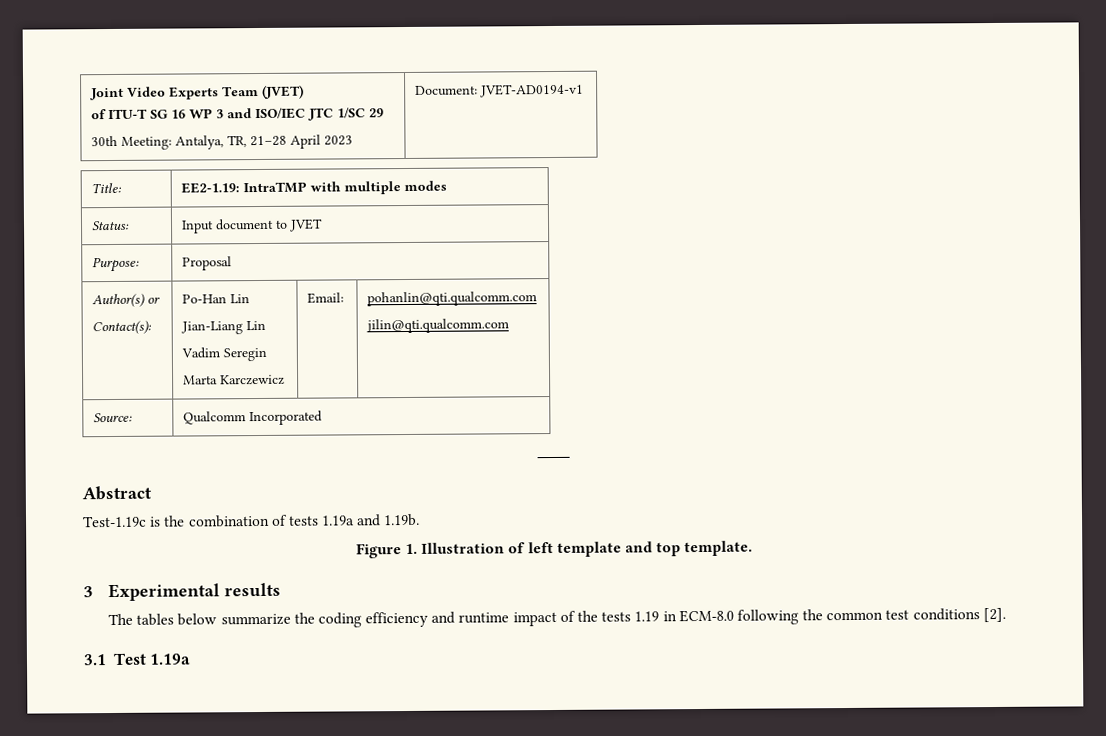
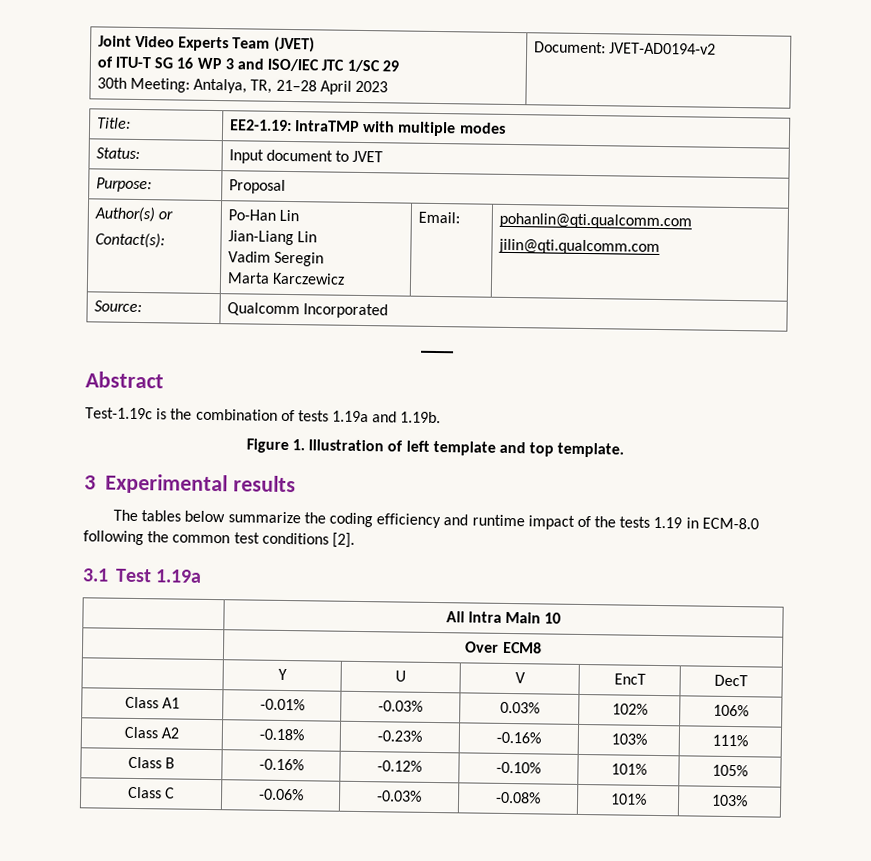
[480,83,585,98] JVET-AD0194-v1 -> [609,42,717,55] JVET-AD0194-v2
(192, 659) none -> [445,611,562,624] [465,641,542,654] [277,668,287,681] [395,670,406,682] [514,672,526,684] [613,673,646,685] [714,674,748,687] [124,696,181,709] [259,698,305,711] [378,700,423,712] [499,701,540,714] [611,703,648,715] [713,704,749,717] [123,726,180,739] [258,728,304,741] [377,730,422,742] [496,731,541,744] [610,733,647,745] [712,734,748,747] [127,756,176,769] [258,758,304,771] [377,760,422,772] [496,761,541,774] [610,763,647,775] [712,764,748,777] [127,786,176,799] [258,788,304,801] [377,790,422,802] [496,791,541,804] [609,793,647,805] [711,794,748,807] // | All Intra Main 10 // | Over ECM8 // | Y | U | V | EncT | DecT // Class A1 | -0.01% | -0.03% | 0.03% | 102% | 106% // Class A2 | -0.18% | -0.23% | -0.16% | 103% | 111% // Class B | -0.16% | -0.12% | -0.10% | 101% | 105% // Class C | -0.06% | -0.03% | -0.08% | 101% | 103%

